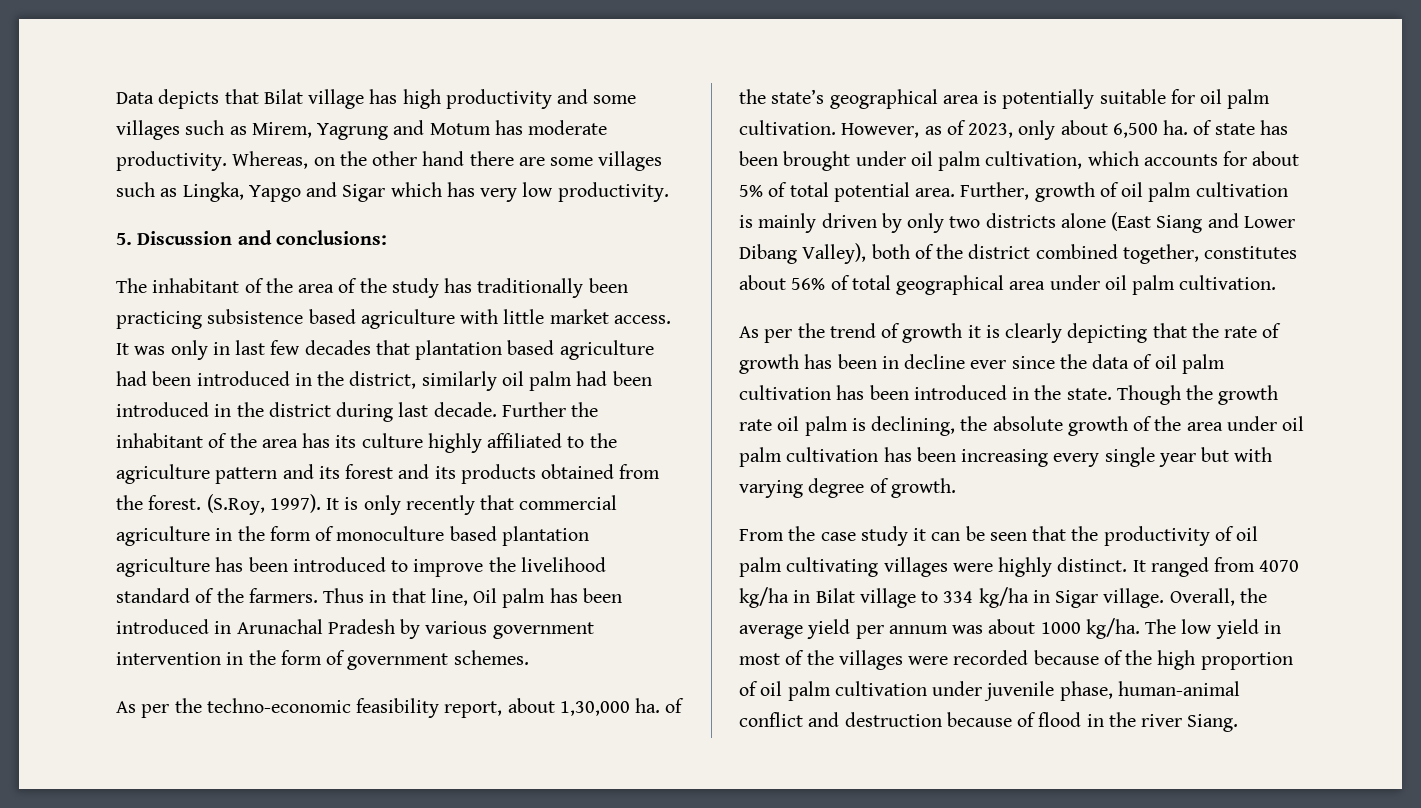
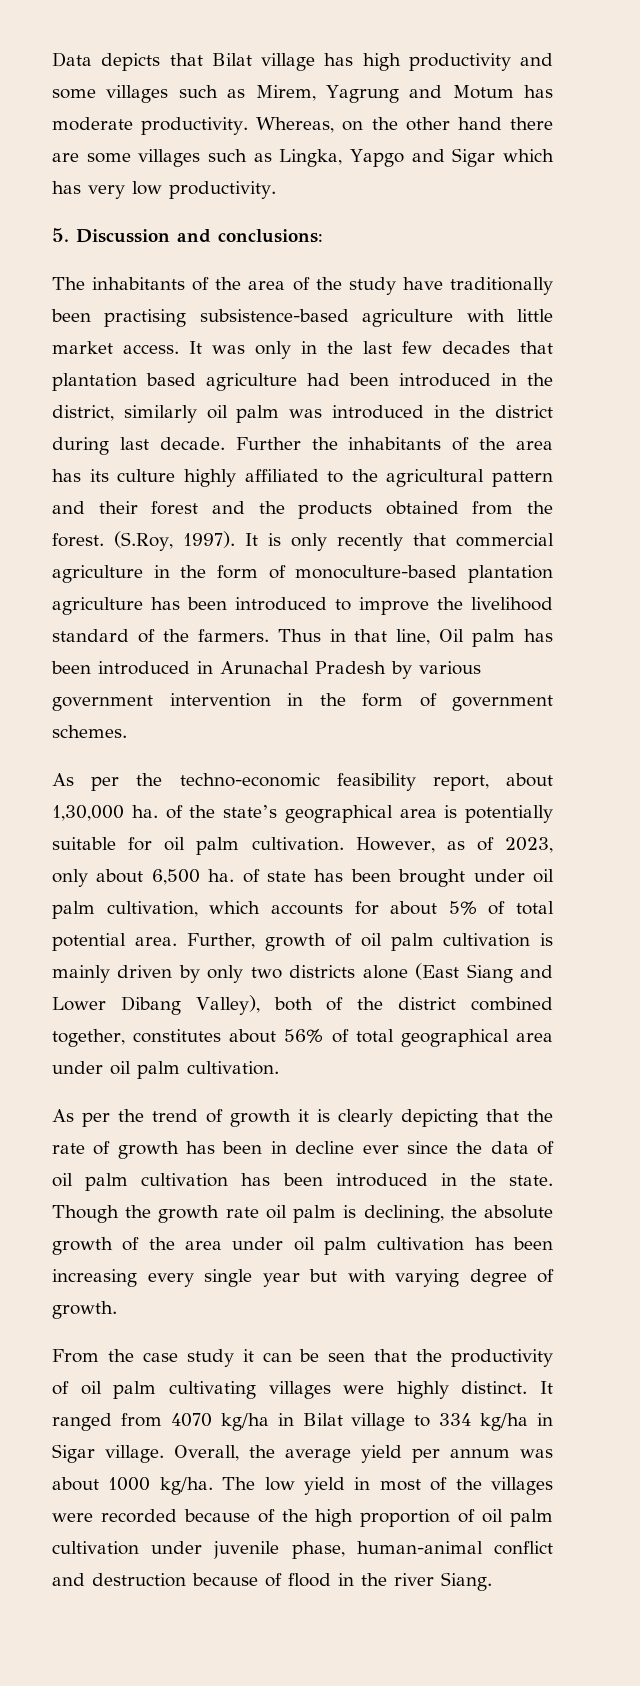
[152,278,240,293] inhabitant -> [92,277,186,290] inhabitants
[444,278,473,293] has -> [402,277,443,290] have
[116,309,356,329] practicing subsistence based -> [104,309,349,327] practising subsistence-based
(230, 348) none -> [327,341,353,354] the
[576,371,652,386] had been -> [289,409,322,418] was
[116,433,203,448] inhabitant -> [348,437,442,450] inhabitants
[116,464,210,484] agriculture -> [386,469,485,487] agricultural
[318,466,340,479] its -> [98,501,138,514] their
[434,466,456,479] its -> [258,501,285,514] the
[336,526,497,541] monoculture based -> [295,565,458,579] monoculture-based

